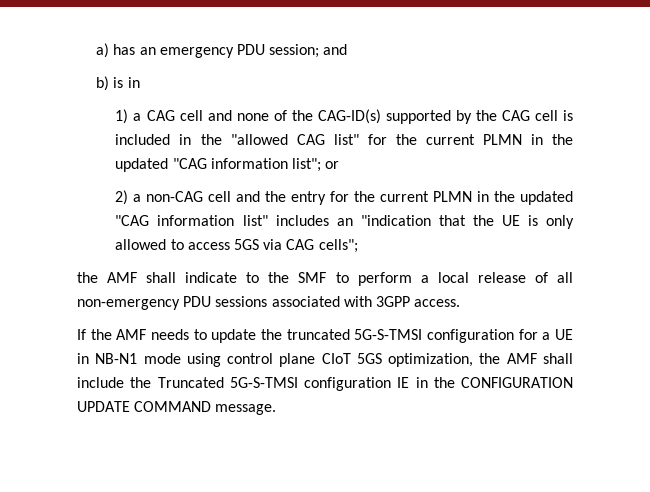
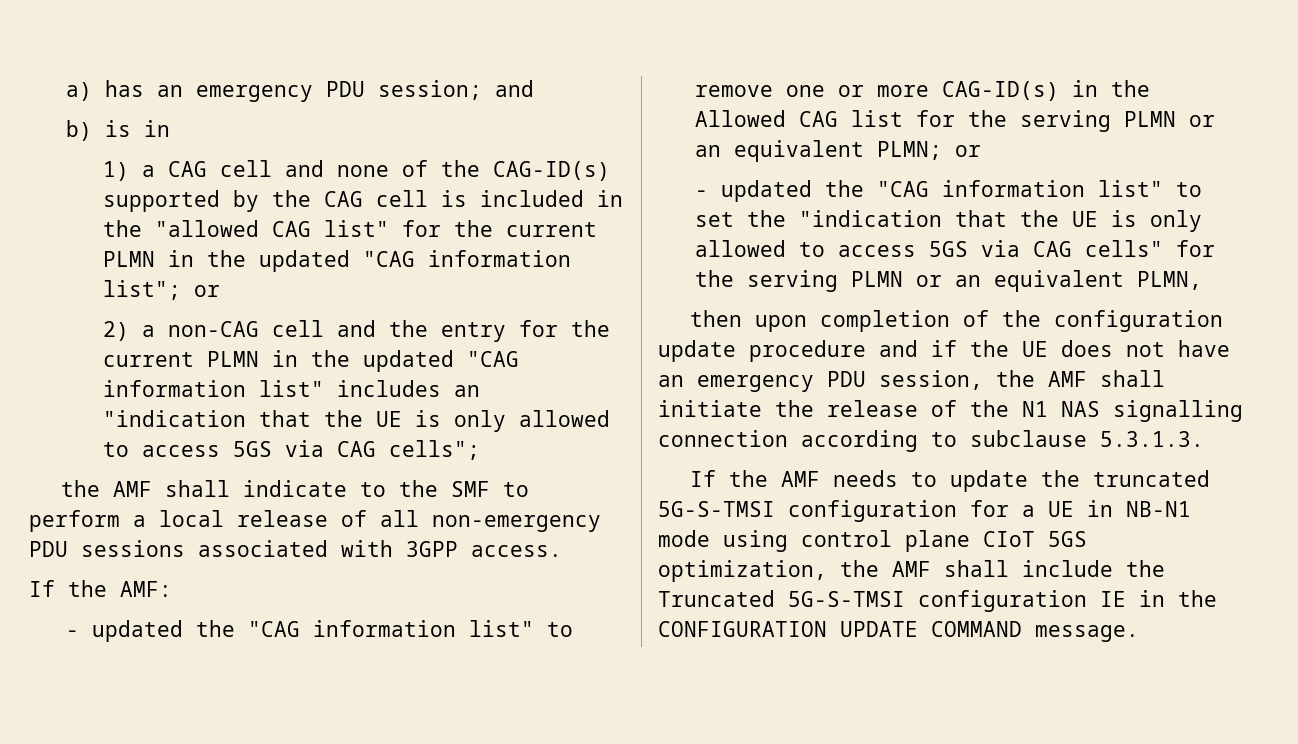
(461, 303) none -> [29,580,172,597] [65,620,573,642] [694,80,1150,101] [694,110,1215,132] [694,140,981,162] [694,180,1202,202] [694,210,1202,232] [694,240,1215,257] [694,270,1202,292] [690,310,1224,332] [658,340,1230,362] [658,370,1165,392] [658,400,1243,422] [658,430,1204,452] // If the AMF: // - updated the "CAG information list" to remove one or more CAG-ID(s) in the Allowed CAG list for the serving PLMN or an equivalent PLMN; or // - updated the "CAG information list" to set the "indication that the UE is only allowed to access 5GS via CAG cells" for the serving PLMN or an equivalent PLMN, // then upon completion of the configuration update procedure and if the UE does not have an emergency PDU session, the AMF shall initiate the release of the N1 NAS signalling connection according to subclause 5.3.1.3.

